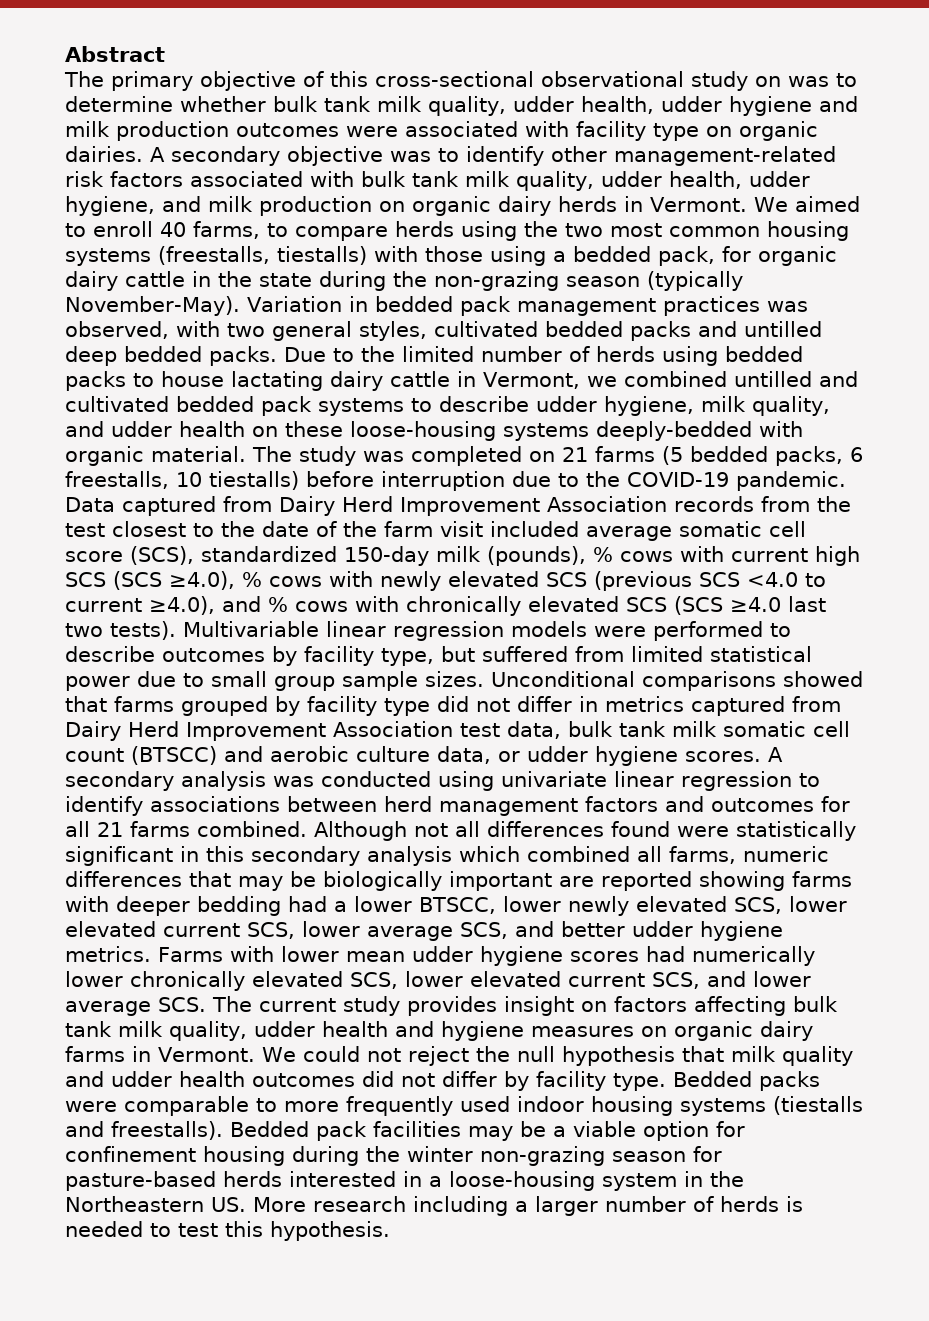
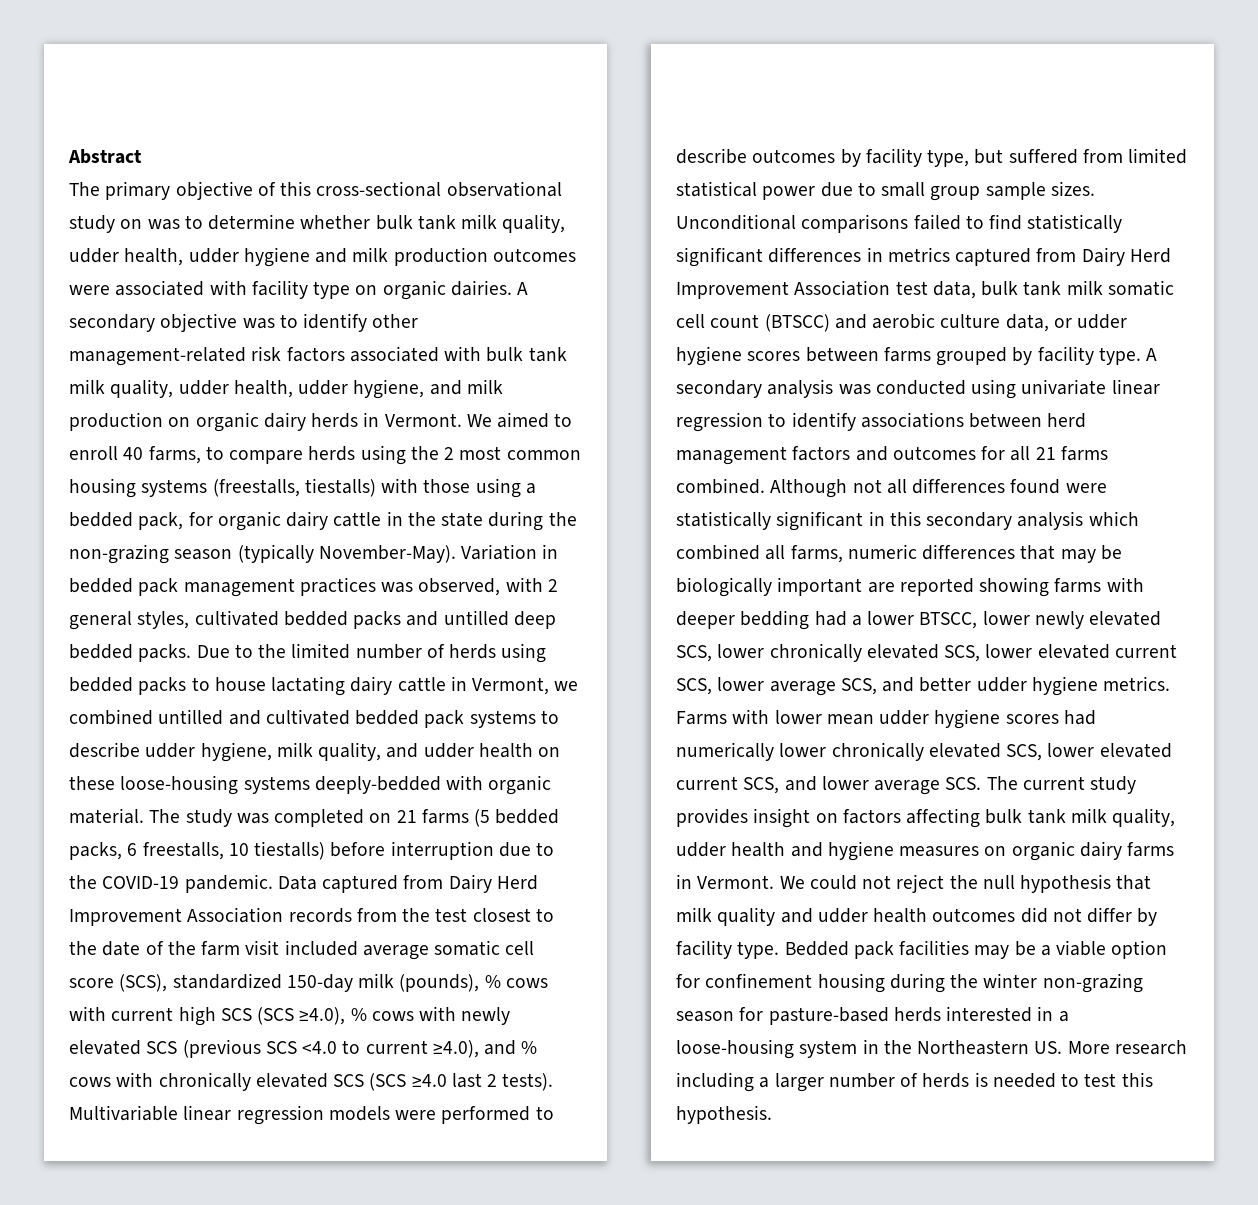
[565,223,603,237] two -> [444,447,455,460] 2
[227,323,265,337] two -> [547,579,558,592] 2
[65,623,103,637] two -> [487,1074,498,1087] 2
[783,671,863,687] [65,696,572,716] showed that farms grouped by facility type did not differ -> [913,214,1123,233] [676,247,862,267] failed to find statistically significant differences
[685,751,761,762] scores. -> [747,346,1141,366] scores between farms grouped by facility type.
(847, 904) none -> [769,643,1033,662] chronically elevated SCS, lower
[759,1071,820,1091] [65,1096,863,1116] [65,1121,309,1140] packs were comparable to more frequently used indoor housing systems (tiestalls and freestalls). Bedded -> (849, 948) none

